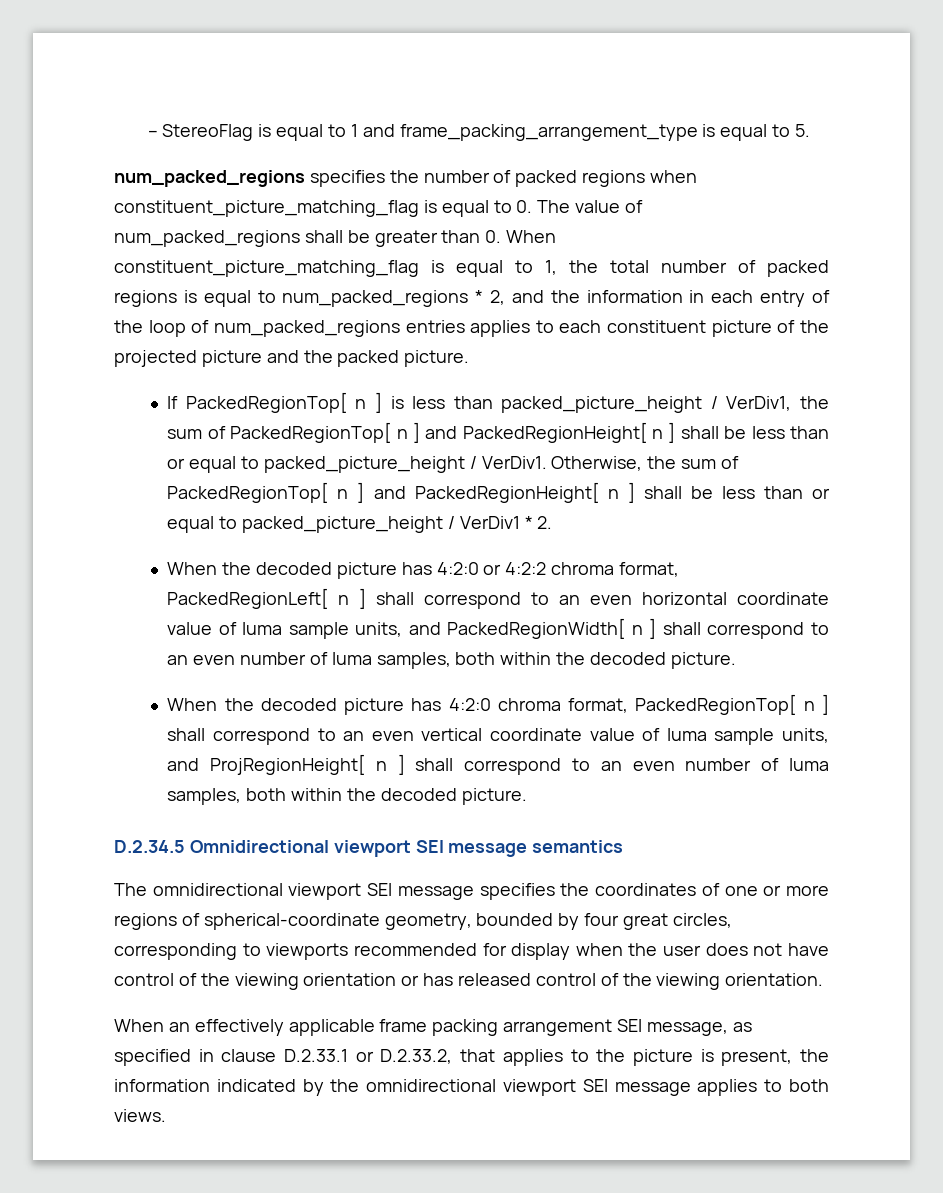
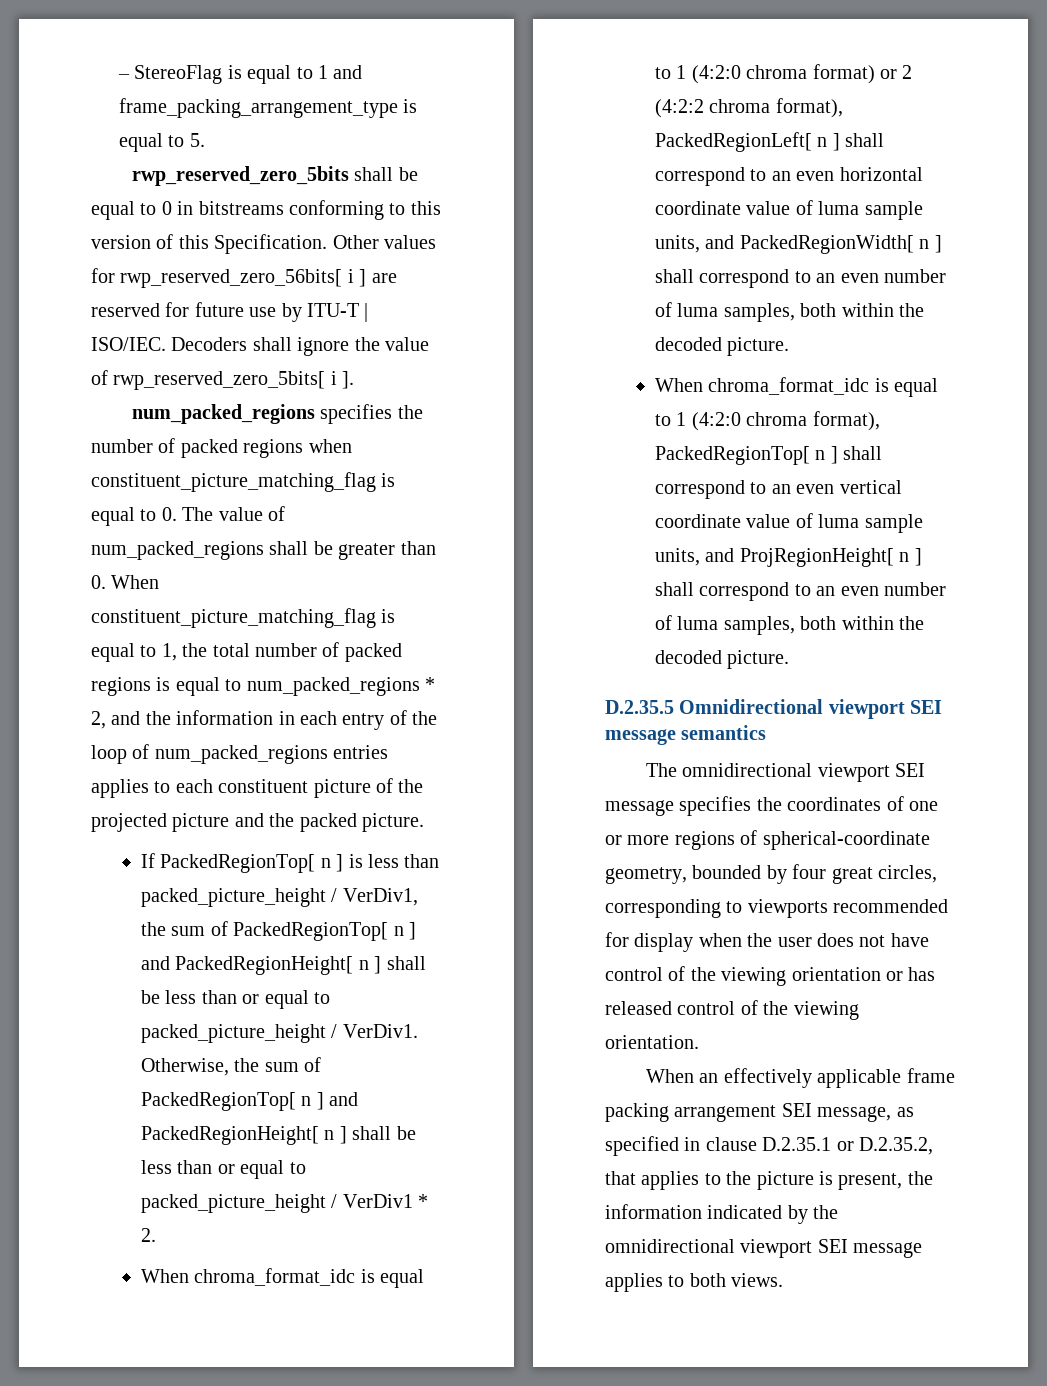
(810, 130) none -> [132,166,418,186] [91,200,441,220] [91,234,436,254] [91,268,397,288] [91,302,369,322] [91,337,429,356] [91,370,355,390] // rwp_reserved_zero_5bits shall be equal to 0 in bitstreams conforming to this version of this Specification. Other values for rwp_reserved_zero_56bits[ i ] are reserved for future use by ITU-T | ISO/IEC. Decoders shall ignore the value of rwp_reserved_zero_5bits[ i ].
[222,562,680,579] the decoded picture has 4:2:0 or 4:2:2 chroma format, -> [194,1268,425,1288] [654,64,913,84] [654,98,843,118] chroma_format_idc is equal to 1 (4:2:0 chroma format) or 2 (4:2:2 chroma format),
[224,698,629,715] the decoded picture has 4:2:0 chroma format, -> [708,377,939,397] [654,411,880,431] chroma_format_idc is equal to 1 (4:2:0 chroma format),
[114,840,185,853] D.2.34.5 -> [605,700,674,714] D.2.35.5
[284,1049,453,1064] D.2.33.1 or D.2.33.2, -> [762,1137,933,1155] D.2.35.1 or D.2.35.2,

